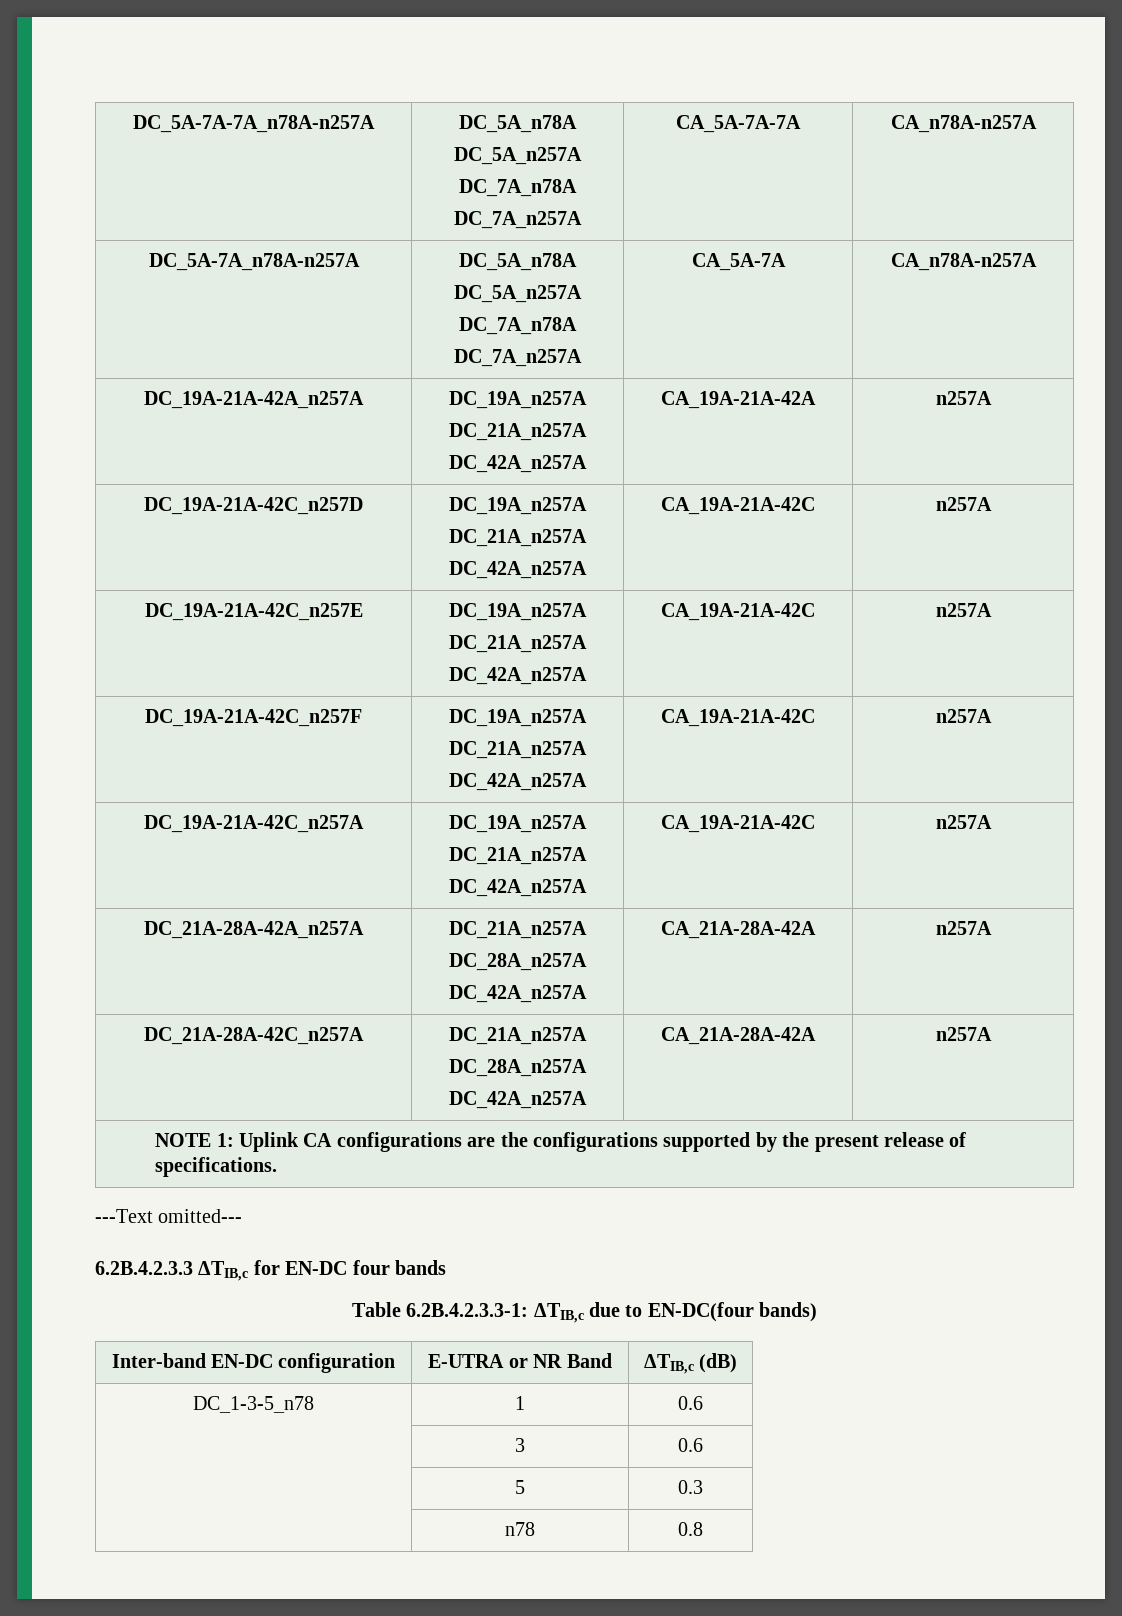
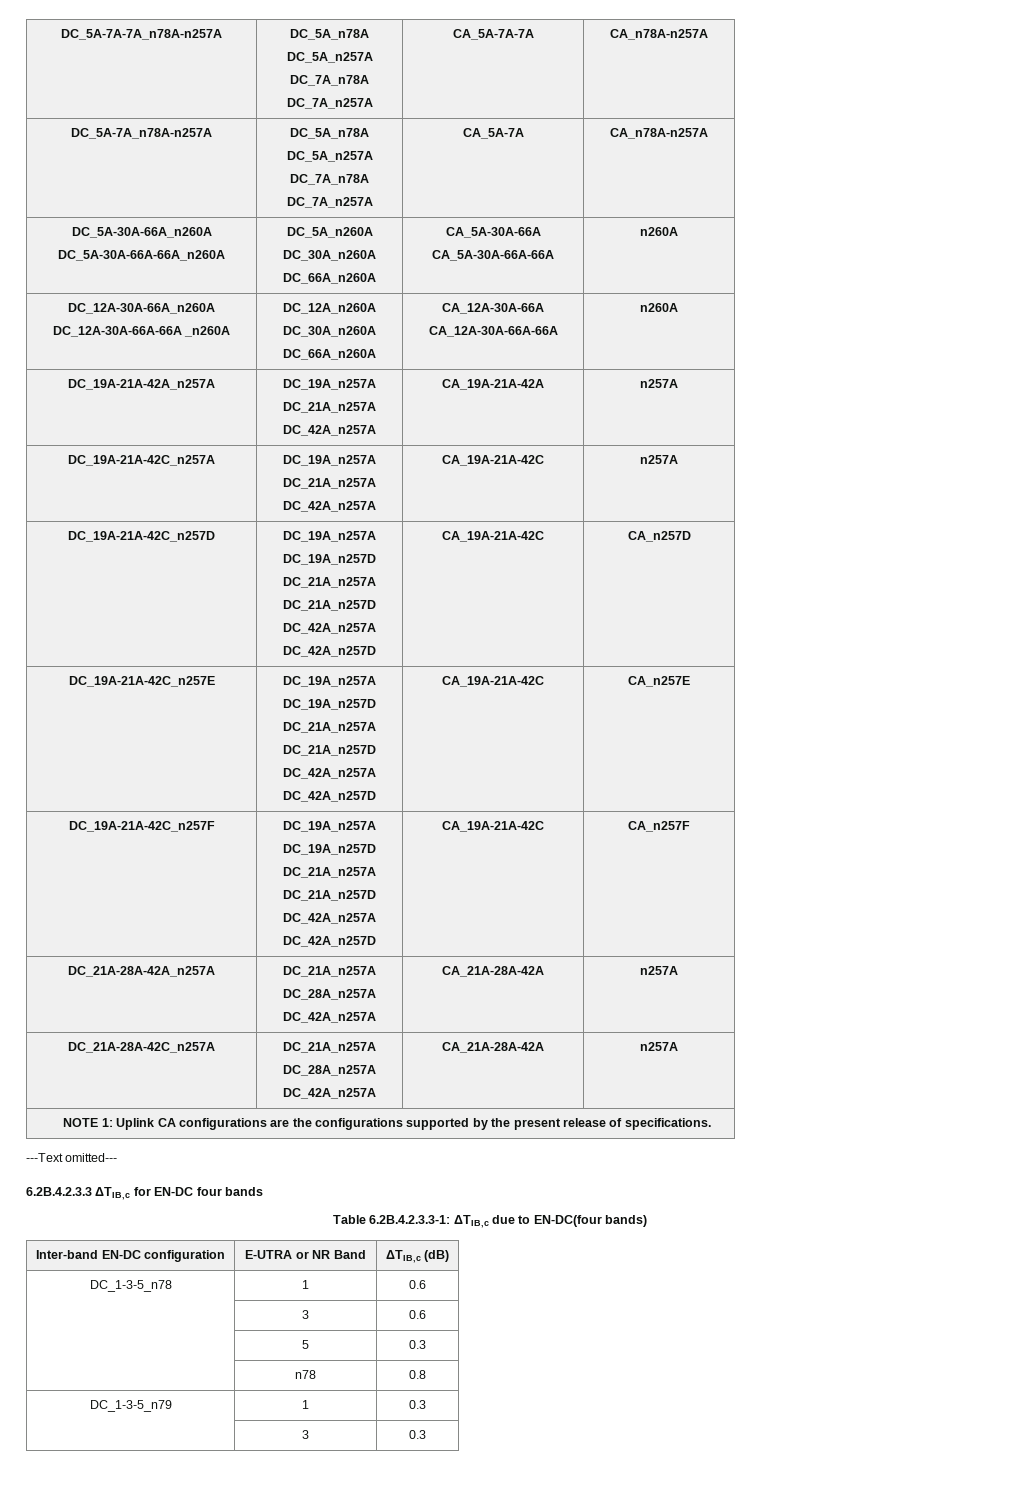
(1037, 262) none -> [71,227,212,238] [57,250,225,261] [286,227,373,238] [283,250,376,261] [283,273,376,284] [445,227,541,238] [432,250,554,261] [640,227,678,236] [68,303,215,314] [52,326,231,337] [283,303,376,314] [283,326,376,337] [283,349,376,360] [442,303,544,314] [428,326,558,337] [640,303,678,312] // DC_5A-30A-66A_n260A // DC_5A-30A-66A-66A_n260A | DC_5A_n260A // DC_30A_n260A // DC_66A_n260A | CA_5A-30A-66A // CA_5A-30A-66A-66A | n260A // DC_12A-30A-66A_n260A // DC_12A-30A-66A-66A _n260A | DC_12A_n260A // DC_30A_n260A // DC_66A_n260A | CA_12A-30A-66A // CA_12A-30A-66A-66A | n260A
[144,497,363,515] [449,497,587,515] [449,529,587,547] [449,561,587,579] [661,497,815,515] [935,497,992,511] [144,603,363,621] [449,603,587,621] [449,635,587,653] [449,667,587,685] [661,603,815,621] [935,603,992,617] [145,709,362,727] [449,709,587,727] [449,741,587,759] [449,773,587,791] [661,709,815,727] [935,709,992,723] // DC_19A-21A-42C_n257D | DC_19A_n257A // DC_21A_n257A // DC_42A_n257A | CA_19A-21A-42C | n257A // DC_19A-21A-42C_n257E | DC_19A_n257A // DC_21A_n257A // DC_42A_n257A | CA_19A-21A-42C | n257A // DC_19A-21A-42C_n257F | DC_19A_n257A // DC_21A_n257A // DC_42A_n257A | CA_19A-21A-42C | n257A -> (678, 383) none
(992, 822) none -> [68,531,215,542] [283,531,376,542] [283,554,376,565] [283,577,376,588] [283,600,376,611] [283,623,376,634] [283,646,376,657] [442,531,544,542] [627,531,691,542] [68,676,215,687] [283,676,376,687] [283,699,376,710] [283,722,376,733] [283,745,376,756] [283,768,376,779] [283,791,376,802] [442,676,544,687] [628,676,690,687] [68,821,215,832] [283,821,376,832] [283,844,376,855] [283,867,376,878] [283,890,376,901] [283,913,376,924] [283,936,376,947] [442,821,544,832] [628,821,690,832] // DC_19A-21A-42C_n257D | DC_19A_n257A // DC_19A_n257D // DC_21A_n257A // DC_21A_n257D // DC_42A_n257A // DC_42A_n257D | CA_19A-21A-42C | CA_n257D // DC_19A-21A-42C_n257E | DC_19A_n257A // DC_19A_n257D // DC_21A_n257A // DC_21A_n257D // DC_42A_n257A // DC_42A_n257D | CA_19A-21A-42C | CA_n257E // DC_19A-21A-42C_n257F | DC_19A_n257A // DC_19A_n257D // DC_21A_n257A // DC_21A_n257D // DC_42A_n257A // DC_42A_n257D | CA_19A-21A-42C | CA_n257F
(703, 1529) none -> [89,1400,172,1412] [302,1400,309,1409] [409,1400,426,1409] [302,1430,309,1439] [409,1430,426,1439] // DC_1-3-5_n79 | 1 | 0.3 // | 3 | 0.3

